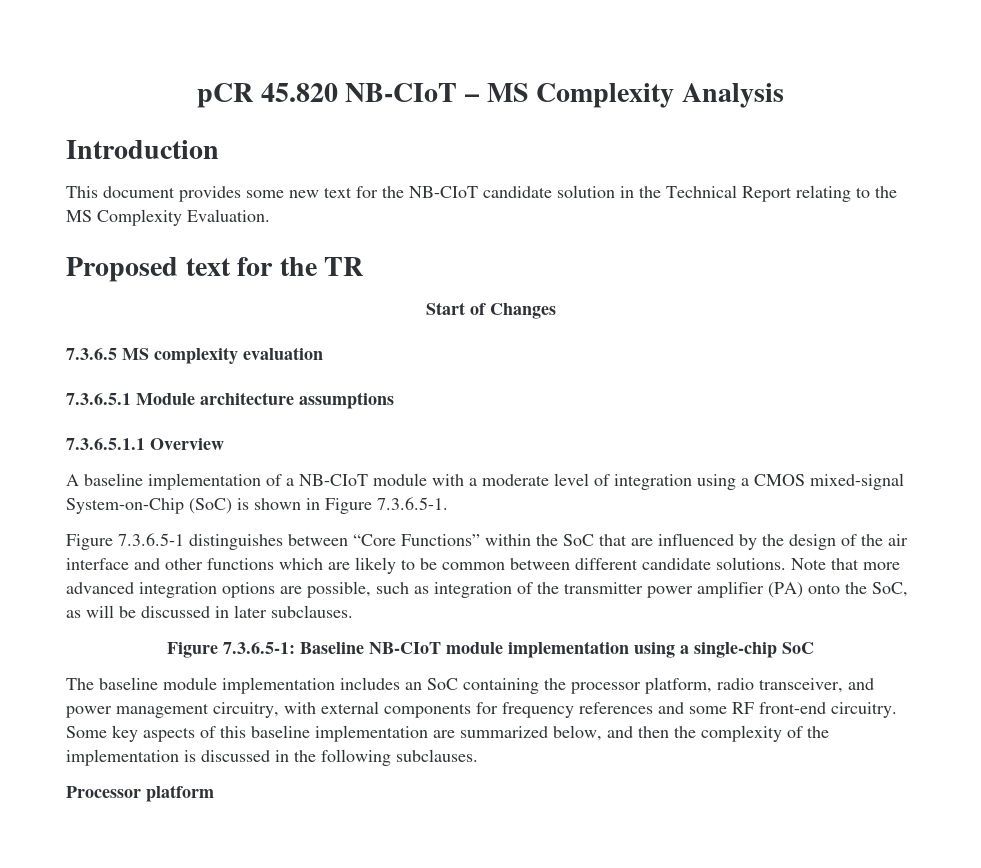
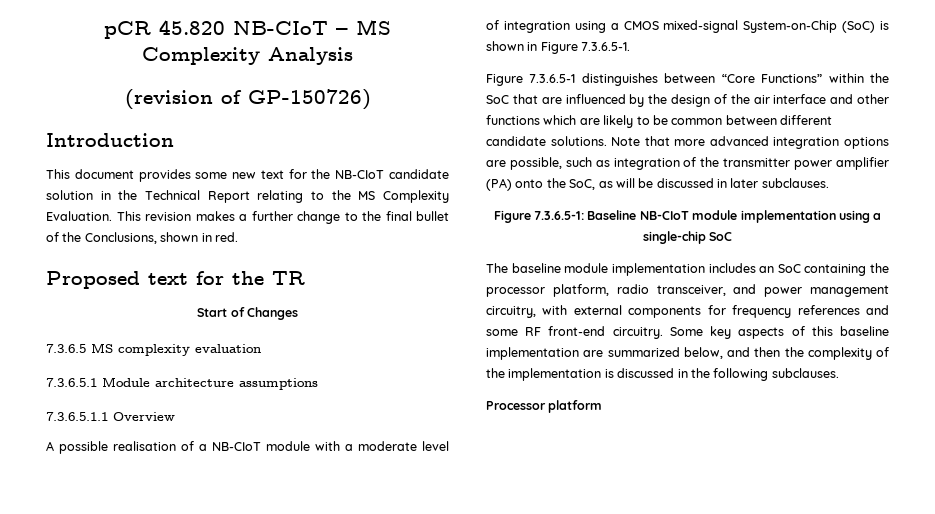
(784, 95) none -> [124,89,371,110] // (revision of GP-150726)
(270, 215) none -> [116,211,449,224] [46,232,238,244] This revision makes a further change to the final bullet of the Conclusions, shown in red.
[84,473,261,490] baseline implementation -> [59,441,176,454] possible realisation

